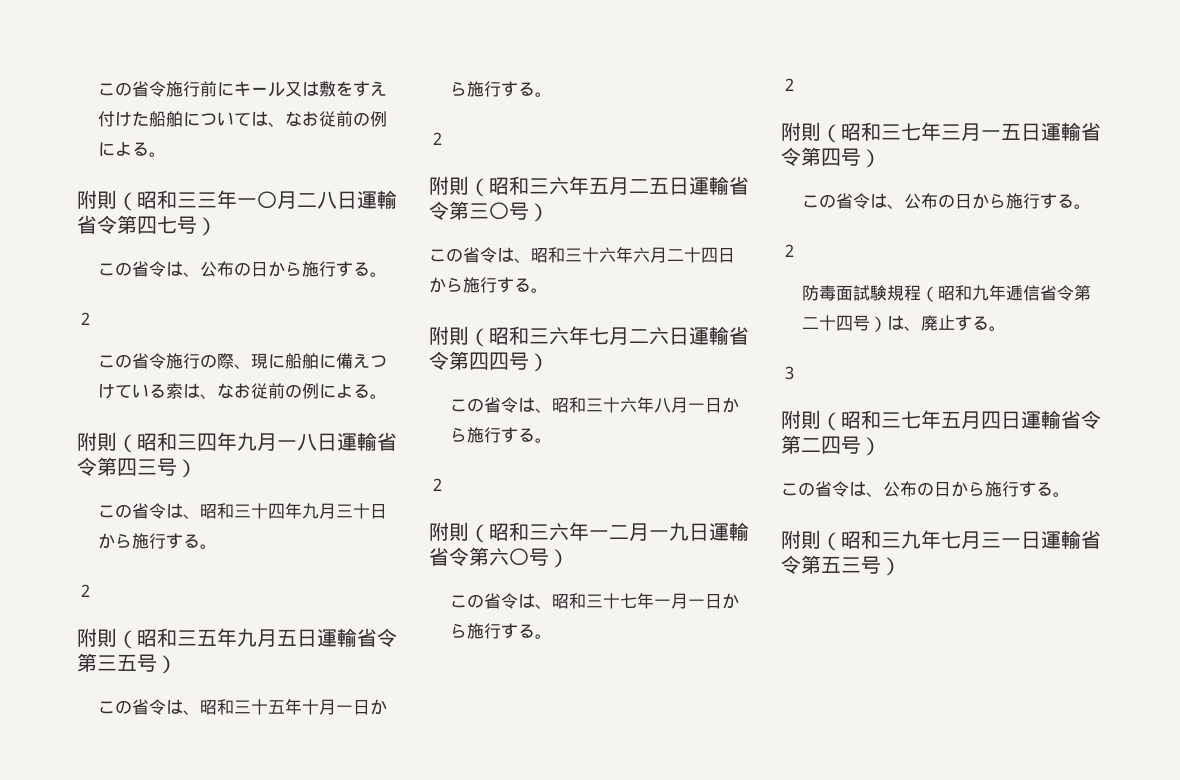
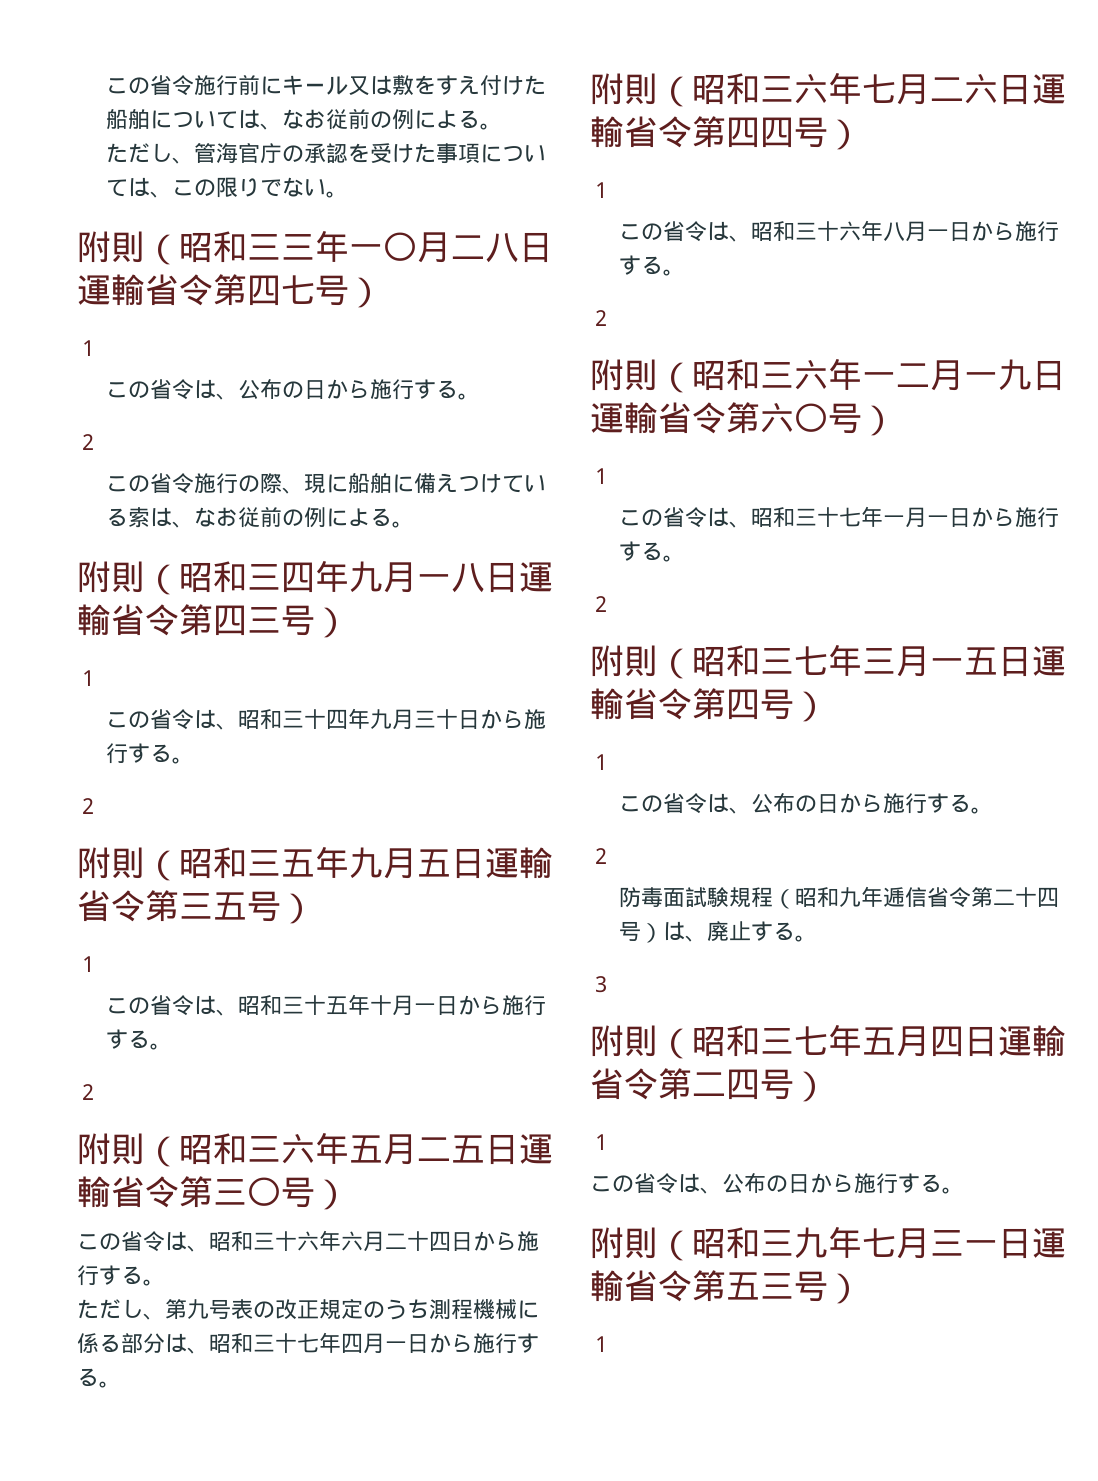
(166, 154) none -> [105,143,546,164] [105,177,348,198] // ただし、管海官庁の承認を受けた事項については、この限りでない。
(217, 226) none -> [77,340,99,356] // １
(197, 468) none -> [77,670,99,686] // １
(177, 664) none -> [77,956,99,972] // １
(548, 290) none -> [77,1299,539,1320] [77,1332,539,1354] [77,1368,121,1388] // ただし、第九号表の改正規定のうち測程機械に係る部分は、昭和三十七年四月一日から施行する。
(549, 362) none -> [590,182,612,198] // １
(569, 558) none -> [590,468,612,484] // １
(881, 158) none -> [590,754,612,770] // １
(881, 446) none -> [590,1134,612,1150] // １
(901, 566) none -> [590,1336,612,1352] // １

